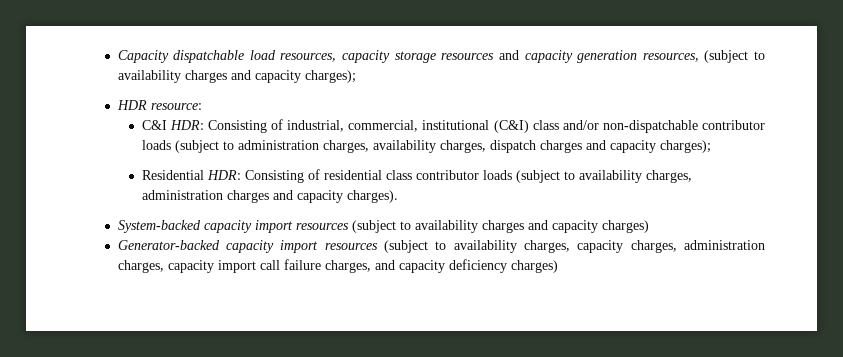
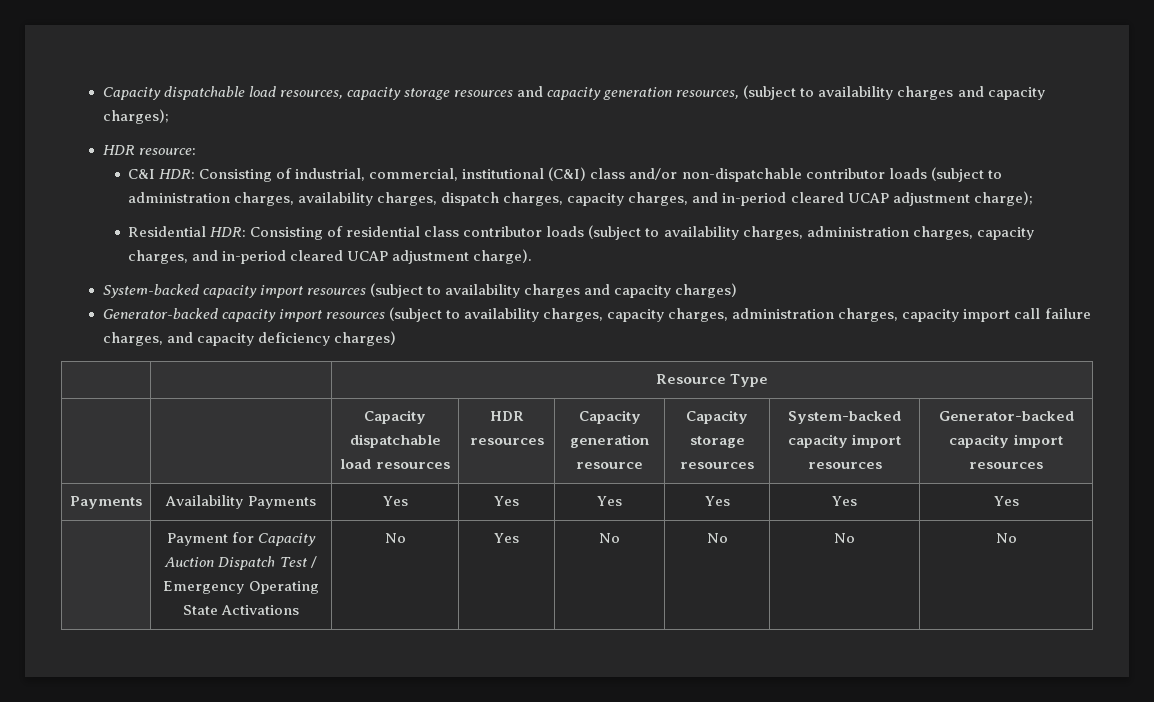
[539,140,711,153] charges and capacity charges); -> [503,191,1033,206] charges, capacity charges, and in-period cleared UCAP adjustment charge);
[226,190,398,203] charges and capacity charges). -> [912,226,1034,240] [128,249,533,264] charges, capacity charges, and in-period cleared UCAP adjustment charge).
(558, 266) none -> [655,374,769,387] [364,410,426,424] [349,434,441,448] [340,459,450,469] [489,411,524,421] [469,438,544,445] [578,410,641,424] [570,434,649,448] [576,462,643,469] [686,410,749,424] [689,436,745,448] [680,462,755,469] [788,411,902,424] [787,434,902,448] [807,462,882,469] [938,411,1074,421] [949,434,1063,448] [969,462,1043,469] [70,496,142,509] [165,495,316,509] [382,496,408,506] [494,496,520,506] [597,496,623,506] [704,496,730,506] [832,496,858,506] [993,496,1019,506] [166,532,317,546] [164,556,317,570] [163,581,319,594] [182,605,300,615] [384,533,406,543] [494,533,520,543] [599,533,621,543] [706,533,728,543] [834,533,856,543] [995,533,1017,543] // | | Resource Type // | | Capacity dispatchable load resources | HDR resources | Capacity generation resource | Capacity storage resources | System-backed capacity import resources | Generator-backed capacity import resources // Payments | Availability Payments | Yes | Yes | Yes | Yes | Yes | Yes // | Payment for Capacity Auction Dispatch Test / Emergency Operating State Activations | No | Yes | No | No | No | No

